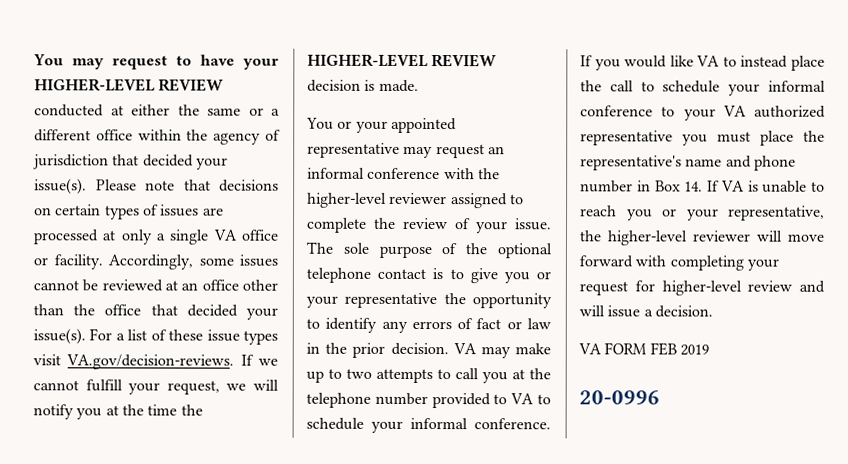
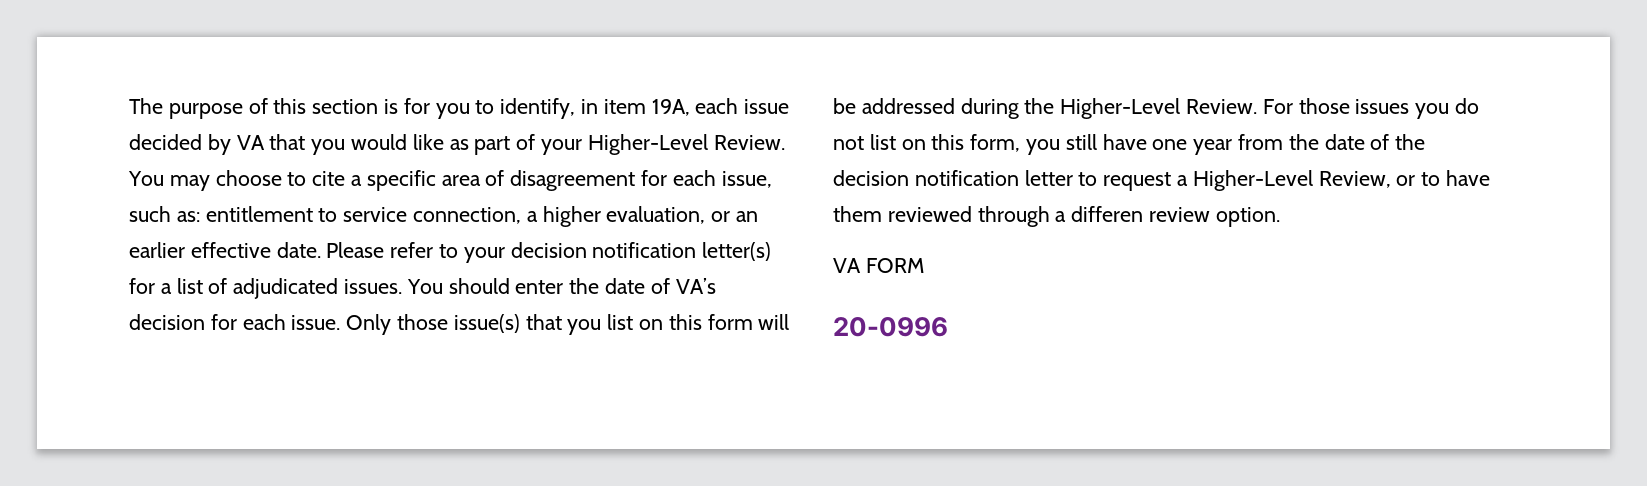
[33,54,279,70] [34,78,225,92] [34,104,280,117] [34,129,282,145] [33,154,228,170] [34,178,279,195] [34,204,224,220] [33,229,279,245] [33,254,278,270] [33,279,278,292] [33,304,278,320] [33,328,278,345] [33,354,278,370] [33,379,279,395] [33,404,203,420] [307,53,498,68] [307,79,419,92] [306,117,457,134] [307,142,505,159] [307,167,500,180] [307,192,524,209] [306,217,552,234] [306,241,552,259] [306,267,551,284] [306,292,552,309] [306,317,551,333] [306,342,551,359] [306,368,551,384] [306,392,551,409] [306,417,551,433] [580,55,825,71] [580,80,826,96] [580,105,826,121] [580,130,825,146] [580,155,796,171] [580,180,825,193] [580,205,825,221] [579,230,824,246] [579,255,779,271] [579,280,825,296] [579,305,713,318] You may request to have your HIGHER-LEVEL REVIEW conducted at either the same or a different office within the agency of jurisdiction that decided your issue(s). Please note that decisions on certain types of issues are processed at only a single VA office or facility. Accordingly, some issues cannot be reviewed at an office other than the office that decided your issue(s). For a list of these issue types visit VA.gov/decision-reviews. If we cannot fulfill your request, we will notify you at the time the HIGHER-LEVEL REVIEW decision is made. // You or your appointed representative may request an informal conference with the higher-level reviewer assigned to complete the review of your issue. The sole purpose of the optional telephone contact is to give you or your representative the opportunity to identify any errors of fact or law in the prior decision. VA may make up to two attempts to call you at the telephone number provided to VA to schedule your informal conference. If you would like VA to instead place the call to schedule your informal conference to your VA authorized representative you must place the representative's name and phone number in Box 14. If VA is unable to reach you or your representative, the higher-level reviewer will move forward with completing your request for higher-level review and will issue a decision. -> [129,98,790,119] [129,134,785,155] [128,170,772,191] [129,206,759,227] [129,242,772,263] [129,278,716,299] [129,314,790,335] [833,98,1480,119] [833,134,1426,155] [833,170,1491,191] [833,206,1280,227] The purpose of this section is for you to identify, in item 19A, each issue decided by VA that you would like as part of your Higher-Level Review. You may choose to cite a specific area of disagreement for each issue, such as: entitlement to service connection, a higher evaluation, or an earlier effective date. Please refer to your decision notification letter(s) for a list of adjudicated issues. You should enter the date of VA’s decision for each issue. Only those issue(s) that you list on this form will be addressed during the Higher-Level Review. For those issues you do not list on this form, you still have one year from the date of the decision notification letter to request a Higher-Level Review, or to have them reviewed through a differen review option.
[649,342,709,356] FEB 2019 -> (924, 265) none

